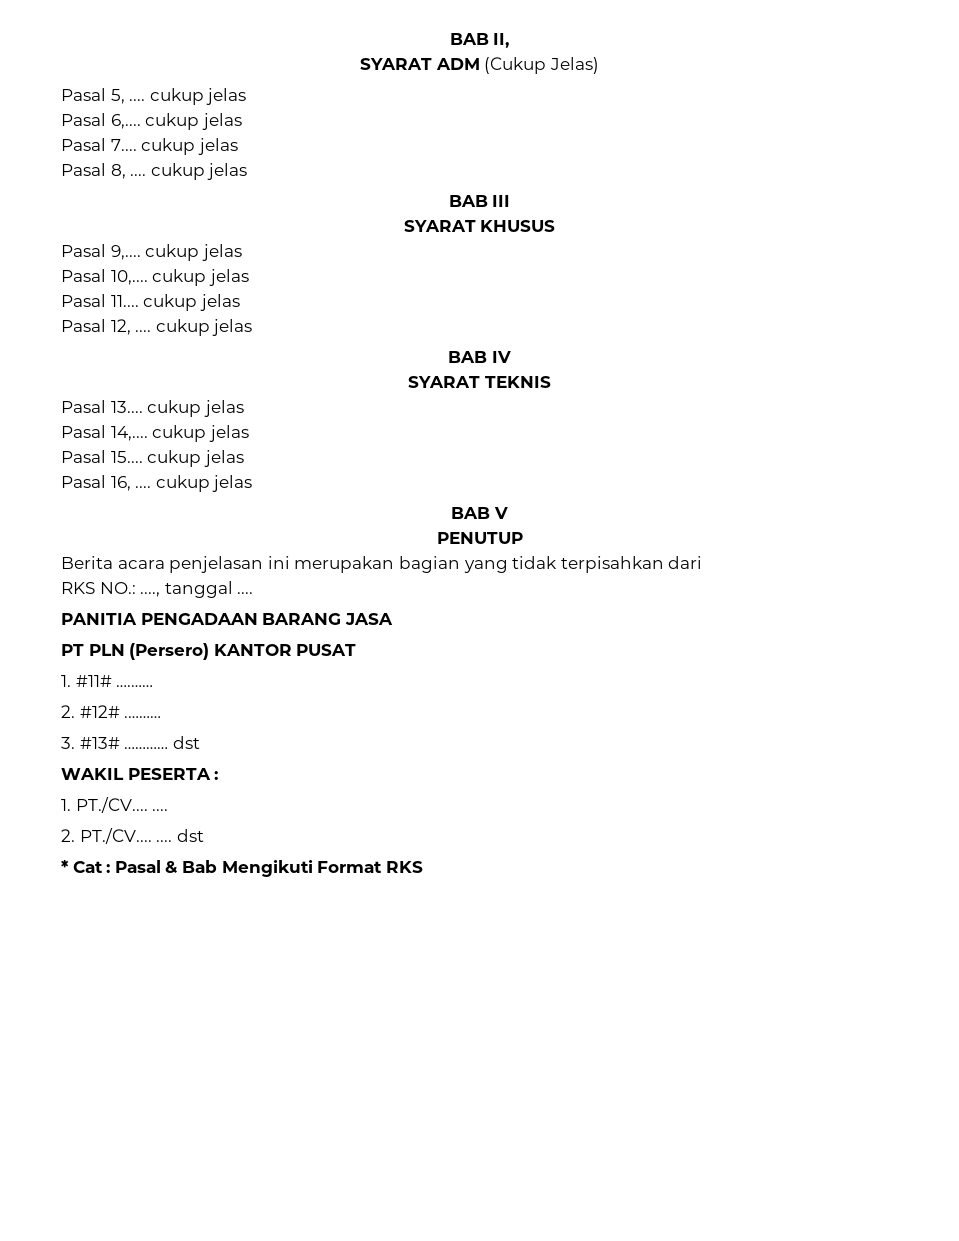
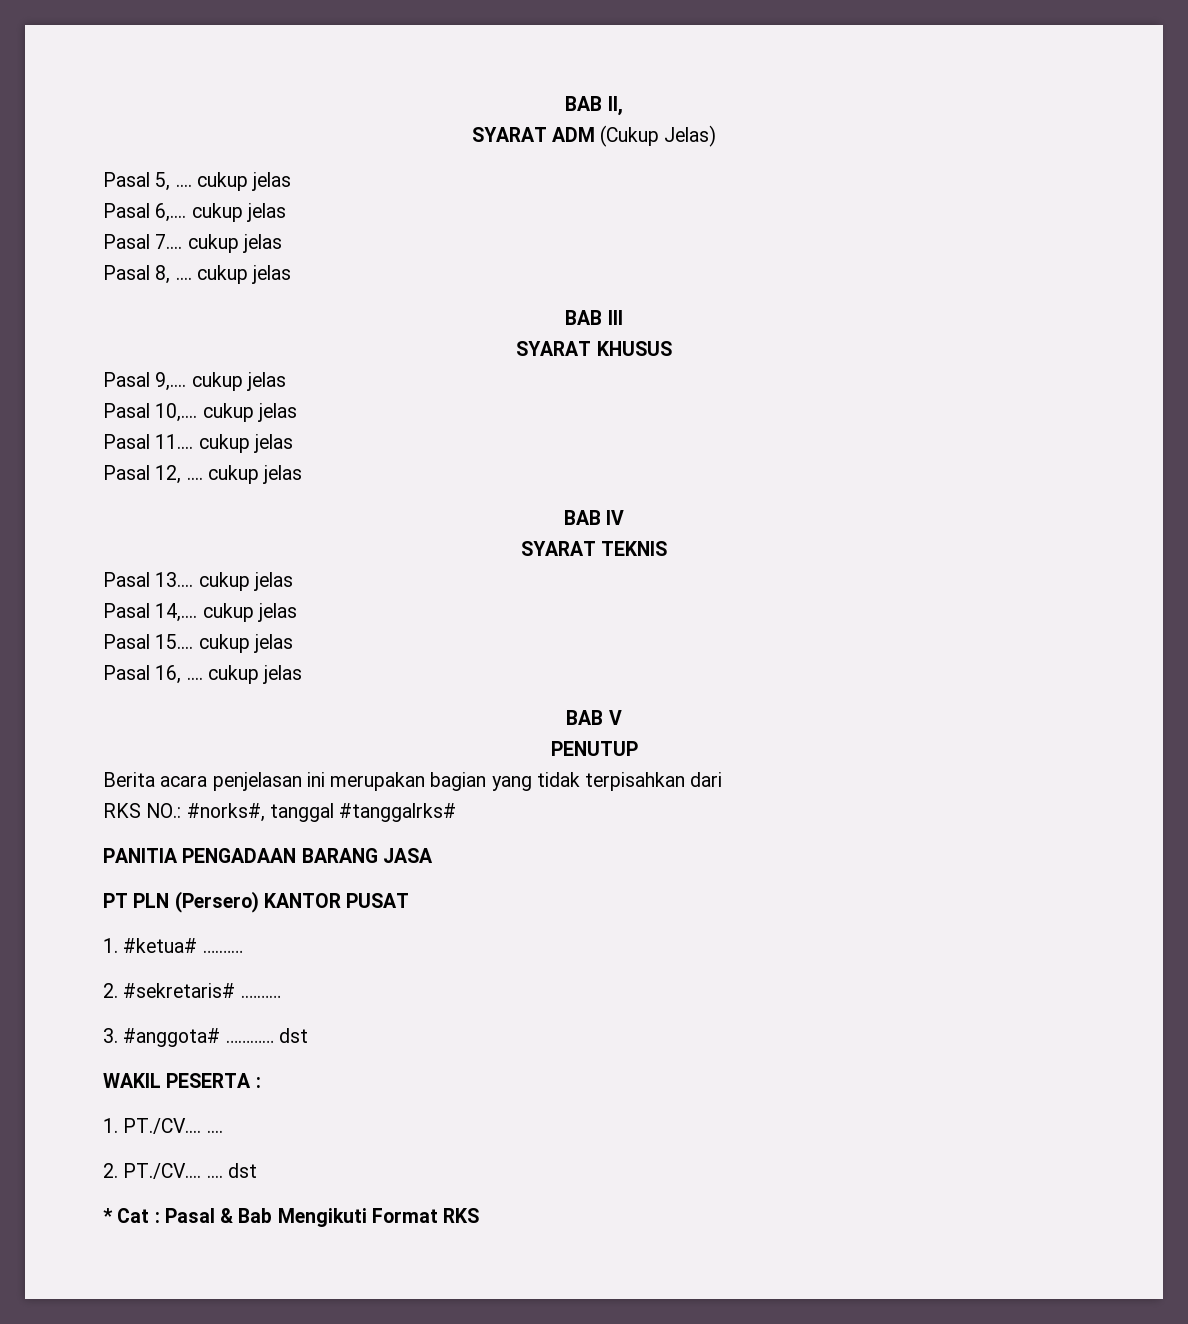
[140,581,254,598] ...., tanggal .... -> [186,803,457,822] #norks#, tanggal #tanggalrks#
[75,675,112,687] #11# -> [123,938,198,953] #ketua#
[79,705,120,718] #12# -> [123,983,236,998] #sekretaris#
[79,737,120,749] #13# -> [123,1028,221,1047] #anggota#

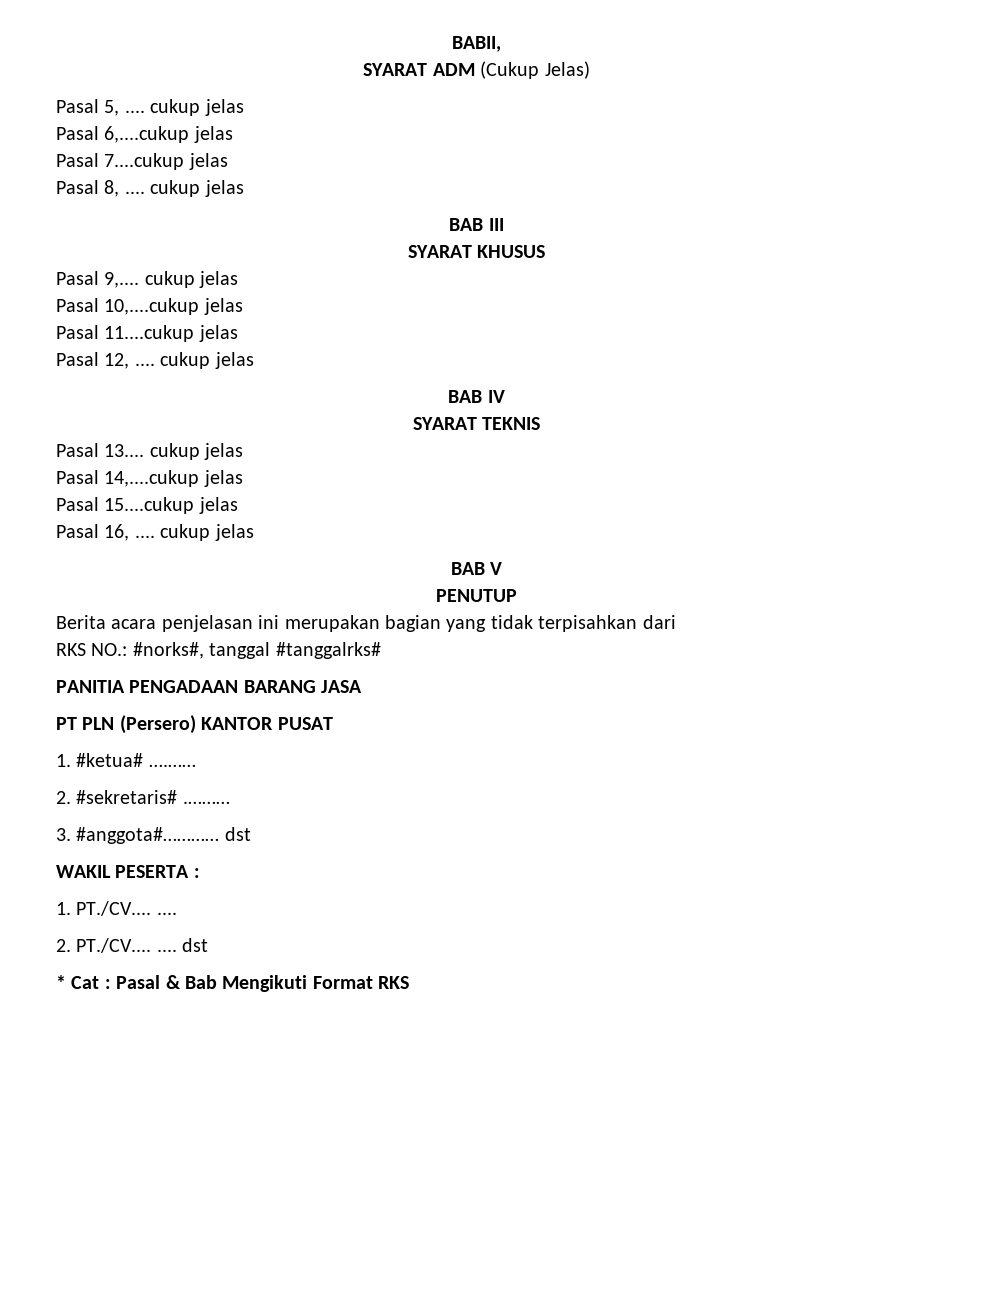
[565,96,623,116] BAB II, -> [452,36,501,52] BABII,
[155,203,286,222] [103,234,239,253] 6,.... cukup jelas // Pasal 7.... cukup -> [104,126,233,143] [56,153,185,170] 6,....cukup jelas // Pasal 7....cukup
[155,403,297,422] [103,434,250,453] 10,.... cukup jelas // Pasal 11.... cukup -> [104,298,243,315] [56,325,195,342] 10,....cukup jelas // Pasal 11....cukup
[155,603,297,622] [103,634,250,653] 14,.... cukup jelas // Pasal 15.... cukup -> [104,470,243,487] [56,497,195,514] 14,....cukup jelas // Pasal 15....cukup
[123,1028,274,1047] #anggota# ………… -> [76,827,220,844] #anggota#…………

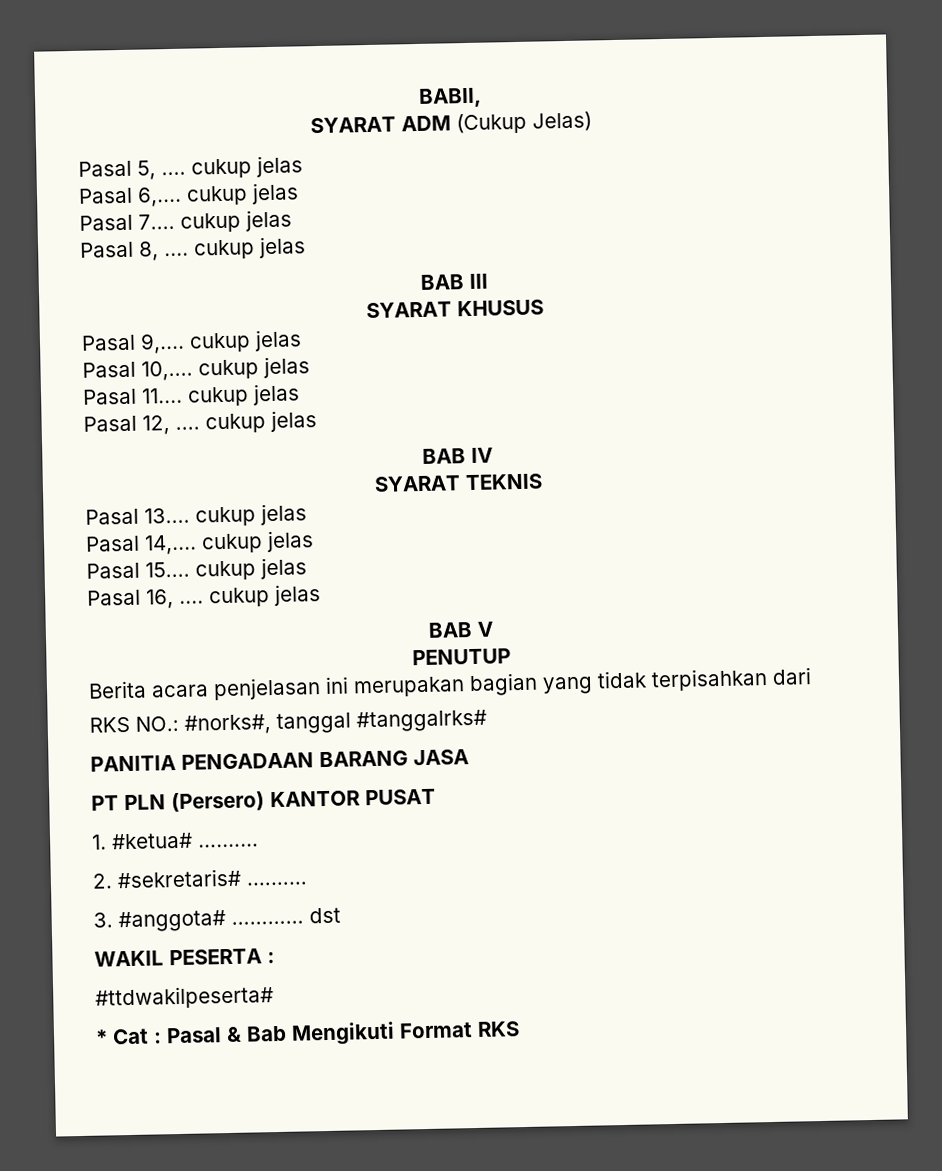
[104,126,233,143] [56,153,185,170] 6,....cukup jelas // Pasal 7....cukup -> [137,182,299,207] [79,212,241,233] 6,.... cukup jelas // Pasal 7.... cukup
[104,298,243,315] [56,325,195,342] 10,....cukup jelas // Pasal 11....cukup -> [141,356,310,381] [82,386,249,407] 10,.... cukup jelas // Pasal 11.... cukup
[104,470,243,487] [56,497,195,514] 14,....cukup jelas // Pasal 15....cukup -> [144,530,314,555] [86,560,256,581] 14,.... cukup jelas // Pasal 15.... cukup
[76,827,220,844] #anggota#………… -> [118,910,304,933] #anggota# …………
[56,901,177,916] [56,938,209,953] 1. PT./CV.... .... // 2. PT./CV.... .... dst -> [95,985,274,1010] #ttdwakilpeserta#

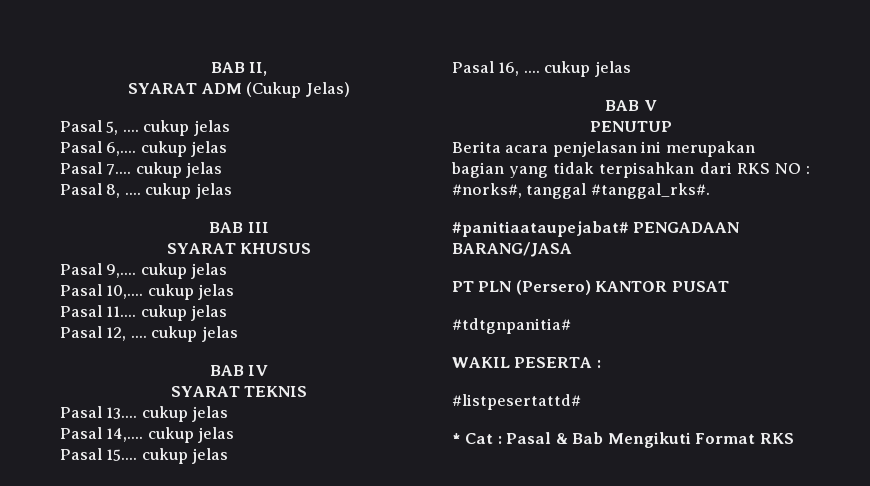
[418,87,482,108] BABII, -> [210,62,268,76] BAB II,
[89,709,487,735] [90,749,469,772] // RKS NO.: #norks#, tanggal #tanggalrks# // PANITIA PENGADAAN BARANG JASA -> [736,163,810,174] [452,183,710,199] [452,221,740,237] [452,242,572,257] RKS NO : #norks#, tanggal #tanggal_rks#. // #panitiaataupejabat# PENGADAAN BARANG/JASA
[91,832,259,850] [92,868,308,889] [93,907,341,933] 1. #ketua# ….…… // 2. #sekretaris# .……… // 3. #anggota# ………… dst -> [452,318,571,334] #tdtgnpanitia#
[95,985,274,1010] #ttdwakilpeserta# -> [452,394,581,410] #listpesertattd#

